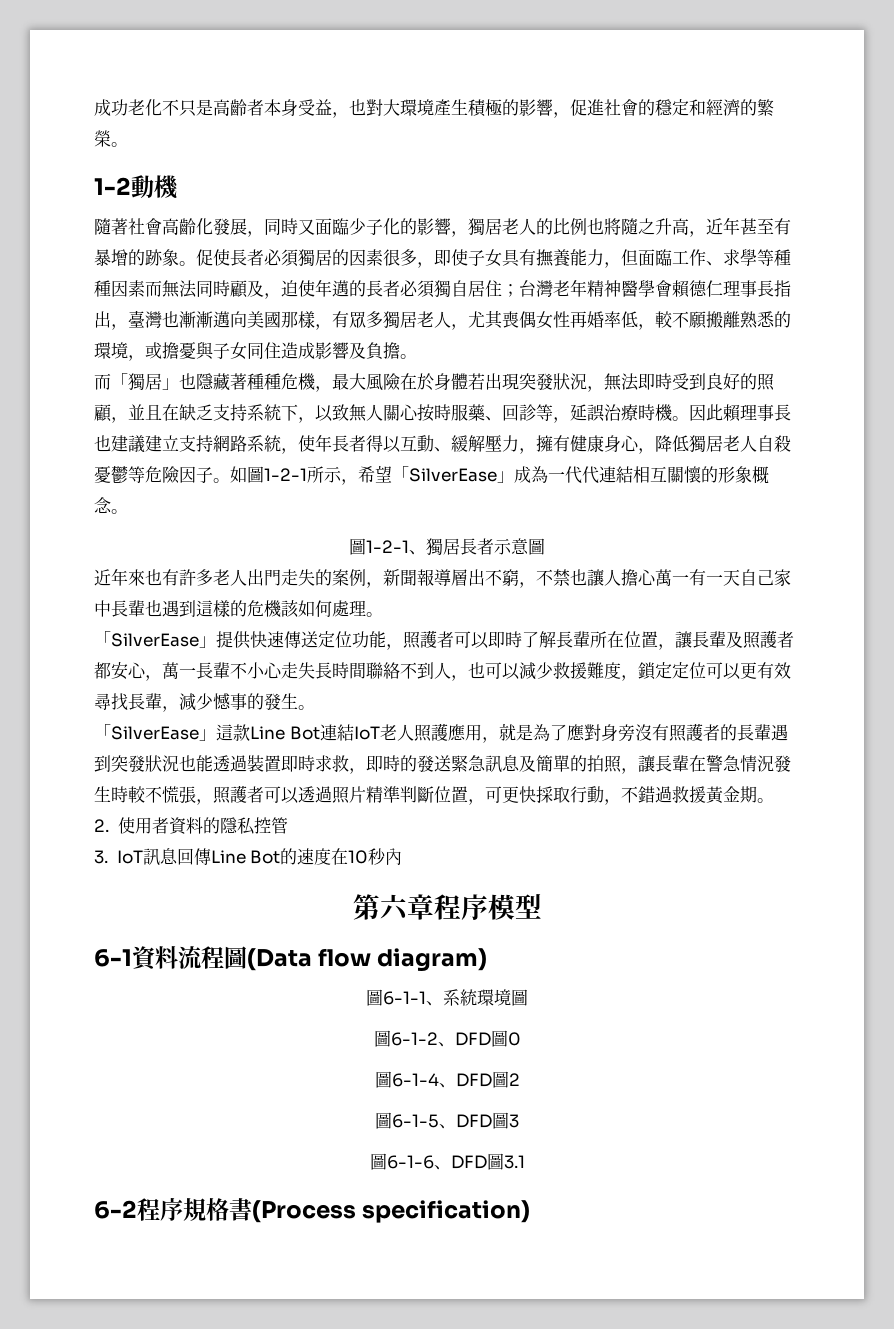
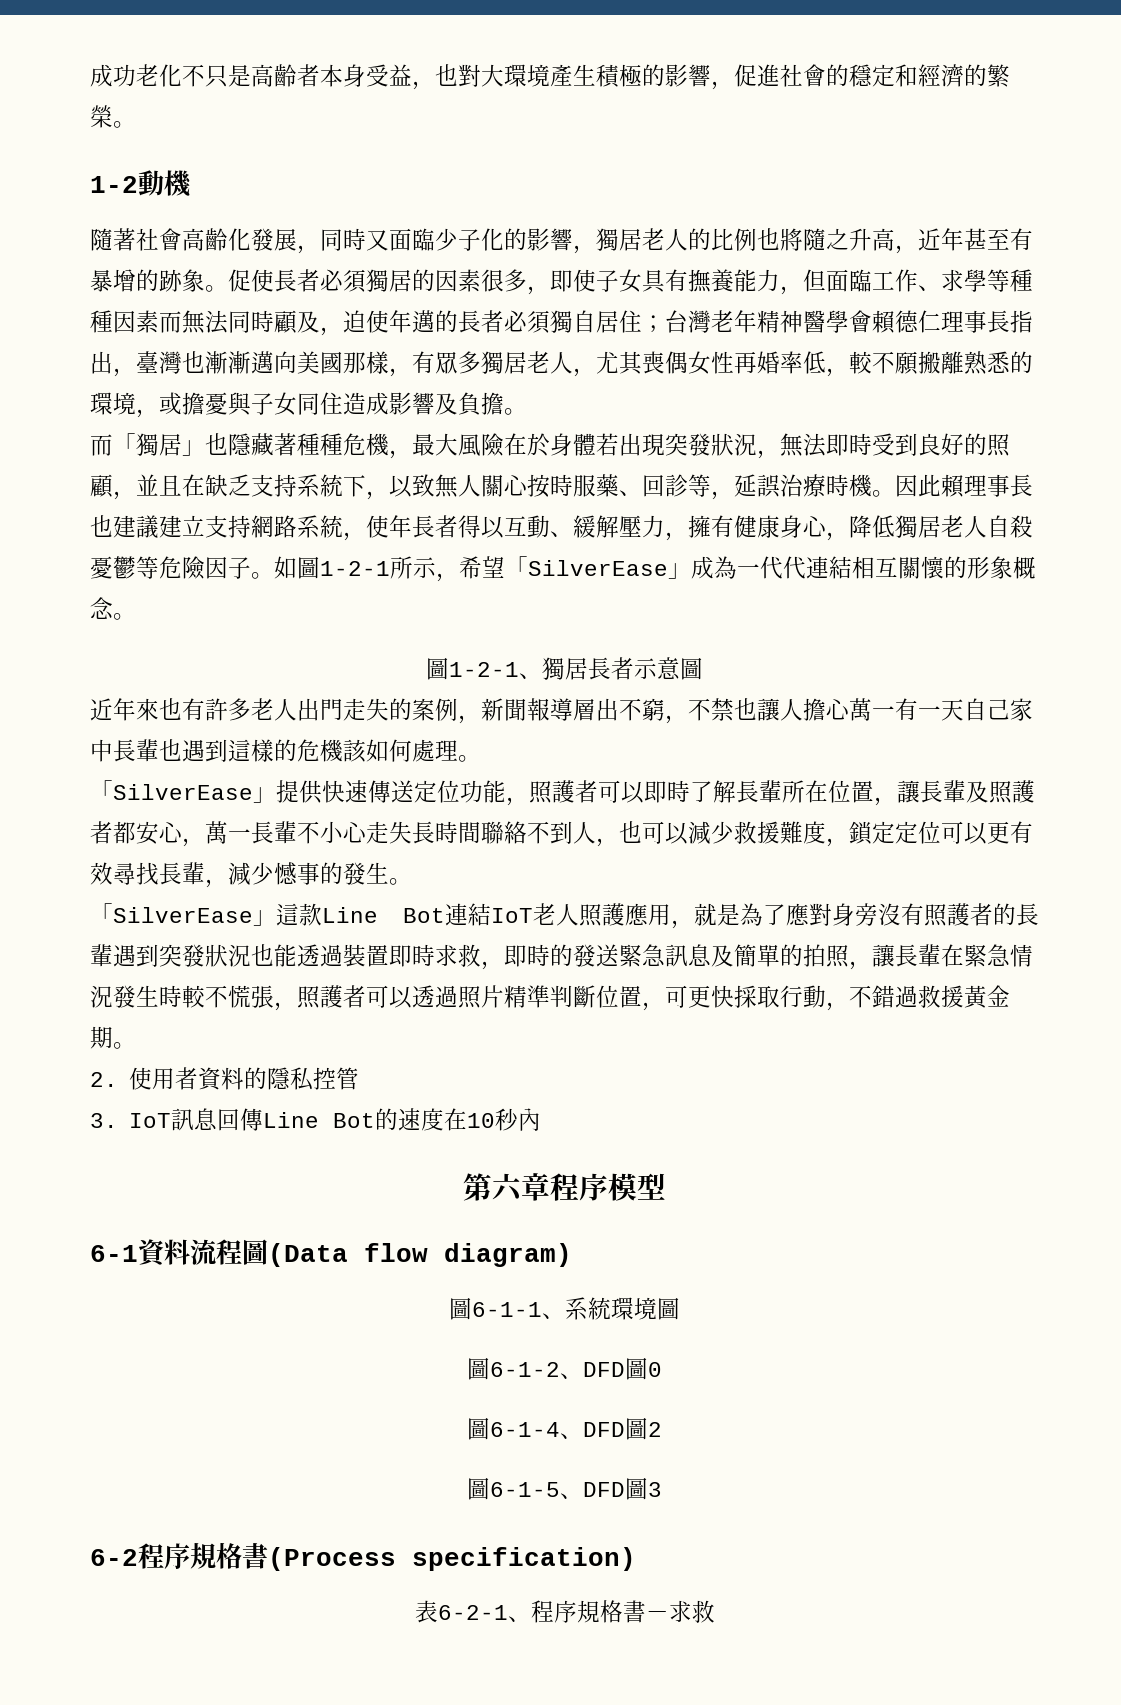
[706,755,723,772] 警 -> [964,944,987,967] 緊
[369,1153,525,1170] // 圖6-1-6、DFD圖3.1 -> (662, 1489) none
(531, 1211) none -> [414,1600,715,1623] // 表6-2-1、程序規格書－求救

